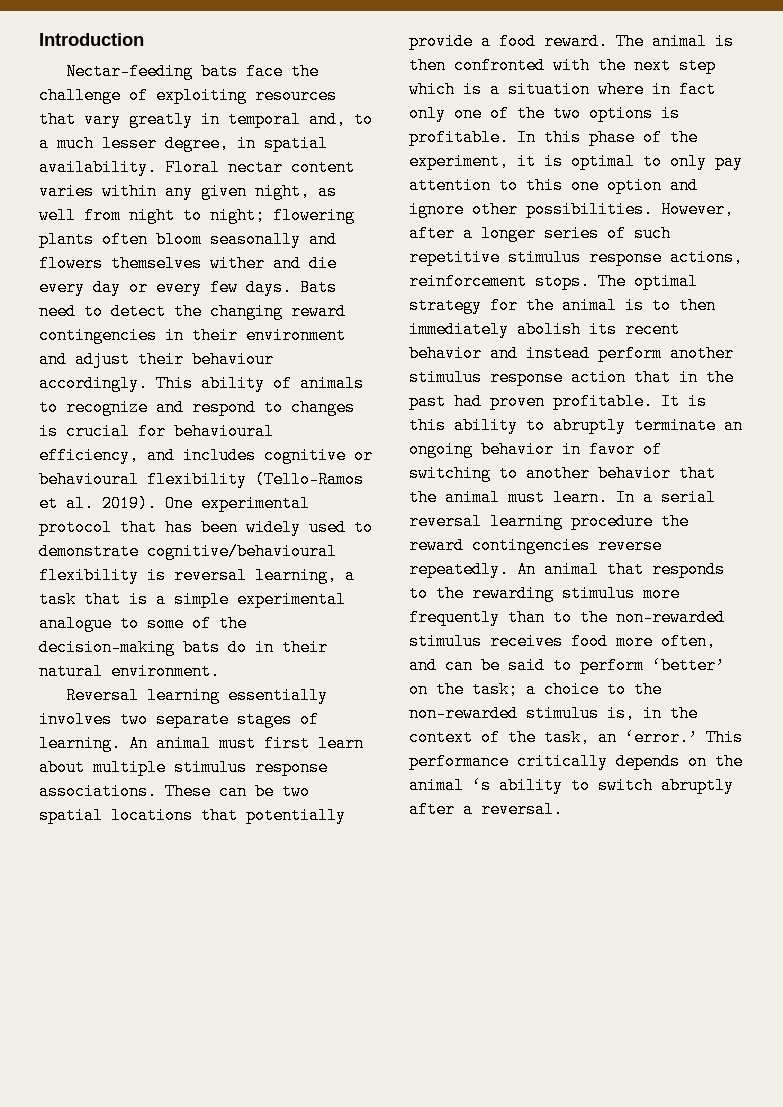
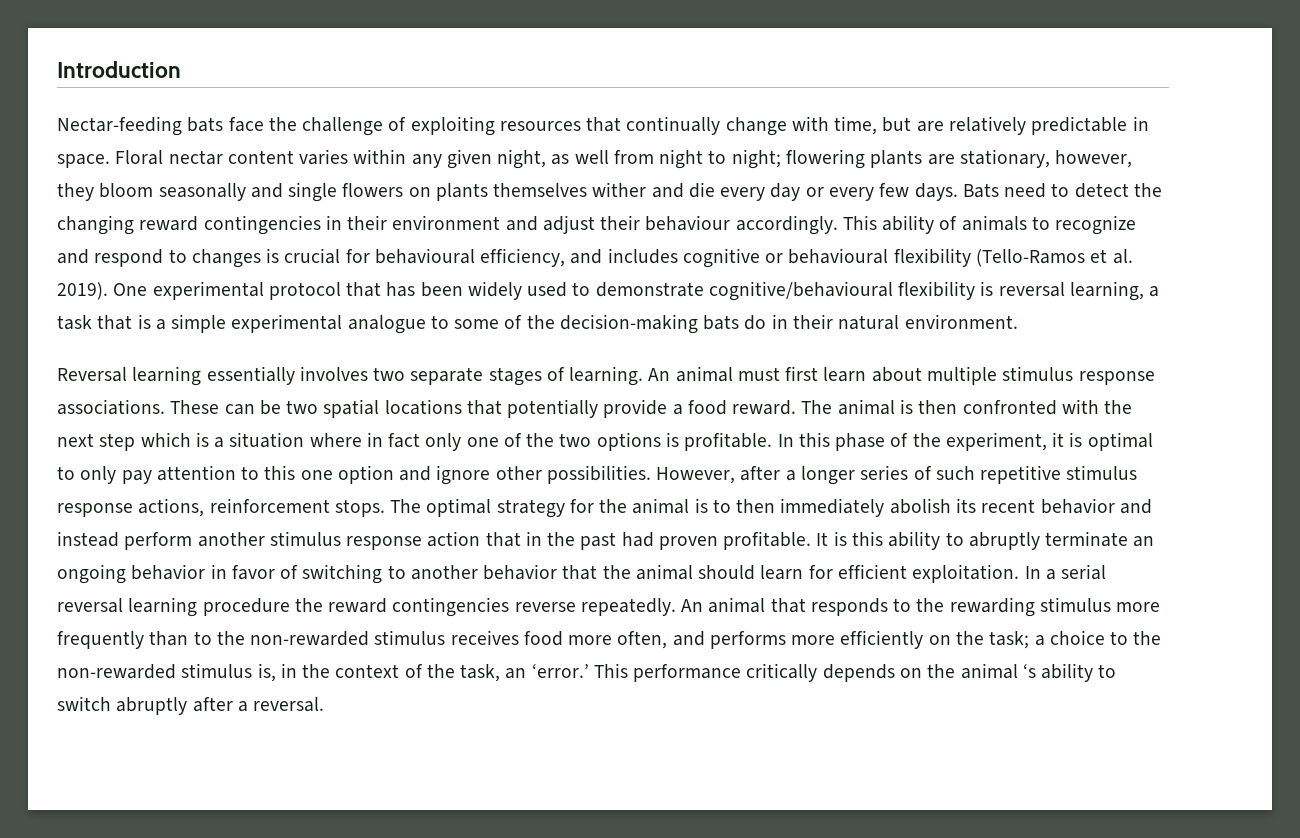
[84,111,373,128] [39,135,328,152] [39,159,157,176] vary greatly in temporal and, to a much lesser degree, in spatial availability. -> [626,116,1149,136] [57,154,110,168] continually change with time, but are relatively predictable in space.
[102,231,337,248] [39,255,103,272] often bloom seasonally and flowers -> [927,149,1133,168] [57,182,488,202] are stationary, however, they bloom seasonally and single flowers on plants
[508,489,608,506] must learn. -> [698,564,1020,583] should learn for efficient exploitation.
[445,657,724,674] can be said to perform ‘better’ -> [709,630,924,649] performs more efficiently

